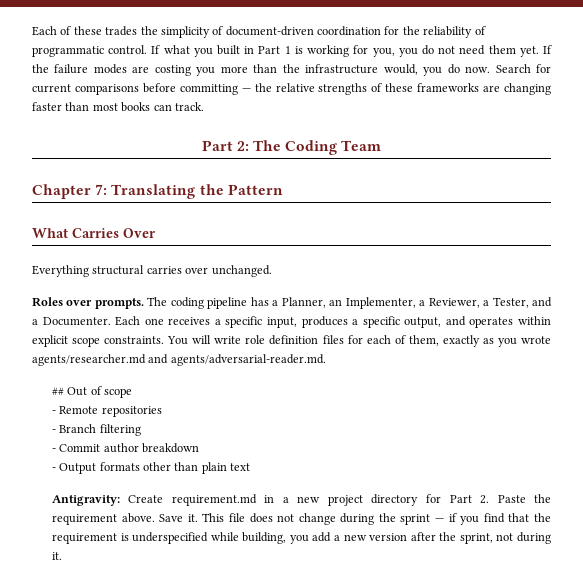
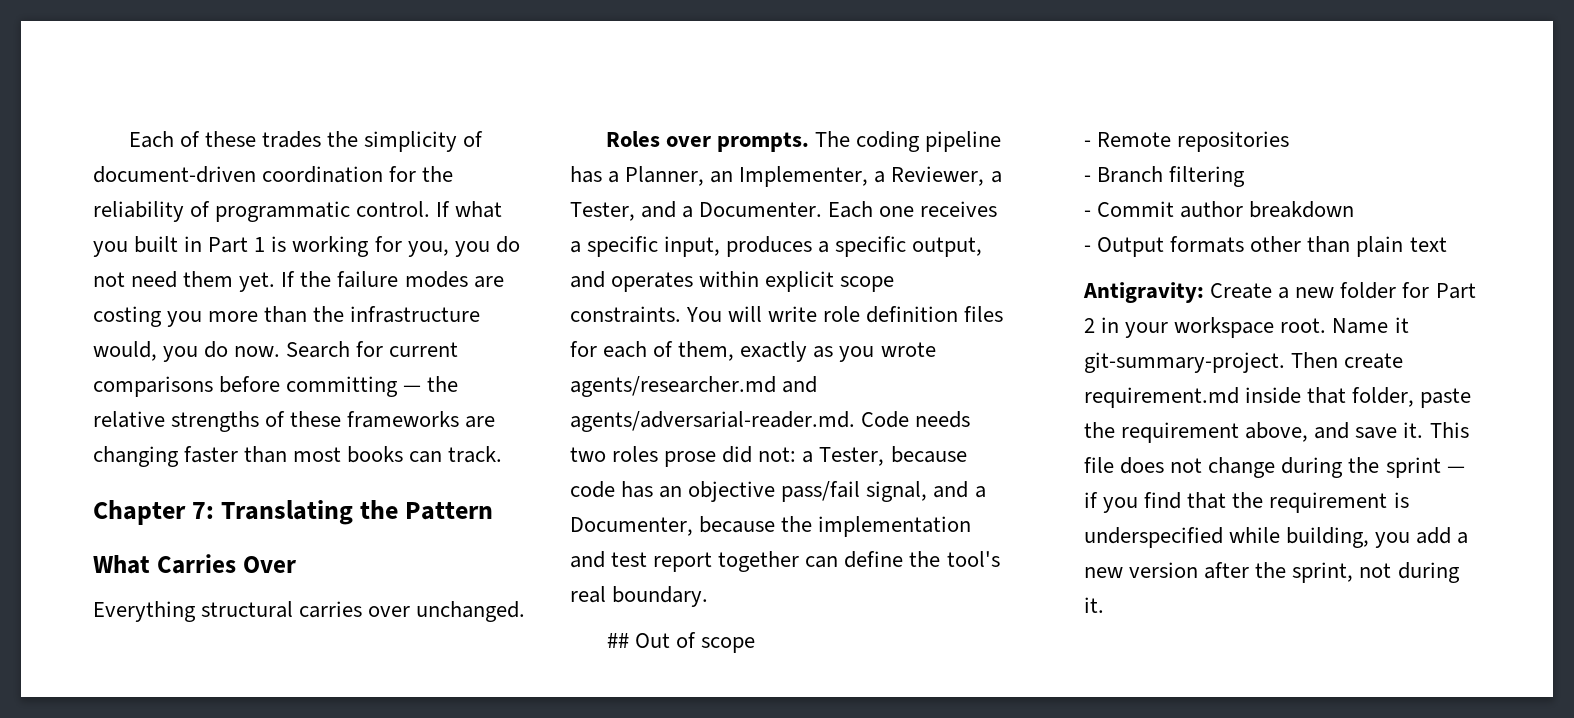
[201,140,382,155] // Part 2: The Coding Team -> (503, 454) none
(326, 360) none -> [861,411,971,428] [570,446,967,467] [570,481,986,502] [570,516,972,537] [570,551,1000,572] [570,586,709,607] Code needs two roles prose did not: a Tester, because code has an objective pass/fail signal, and a Documenter, because the implementation and test report together can define the tool's real boundary.
[171,494,552,506] [51,513,184,525] requirement.md in a new project directory for Part 2. Paste the requirement above. Save -> [1278,282,1476,299] [1084,317,1409,338] [1084,352,1404,373] [1084,387,1472,408] [1084,422,1398,443] a new folder for Part 2 in your workspace root. Name it git-summary-project. Then create requirement.md inside that folder, paste the requirement above, and save

